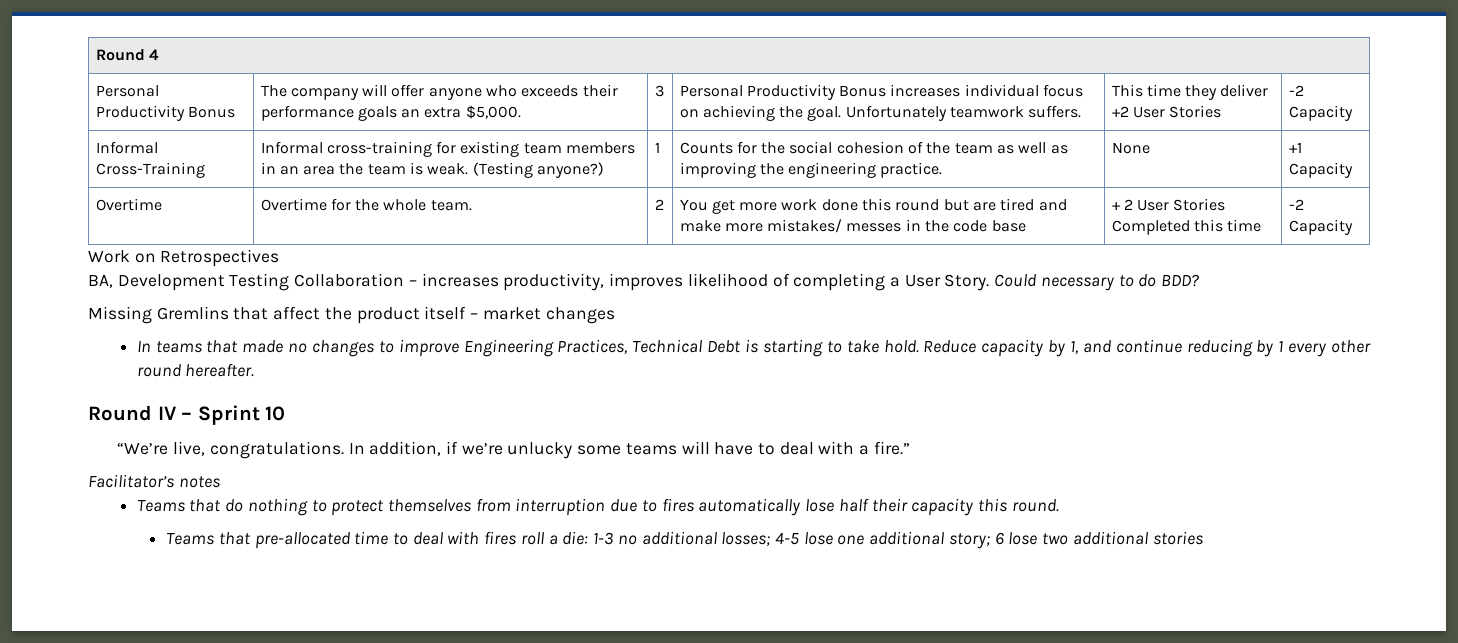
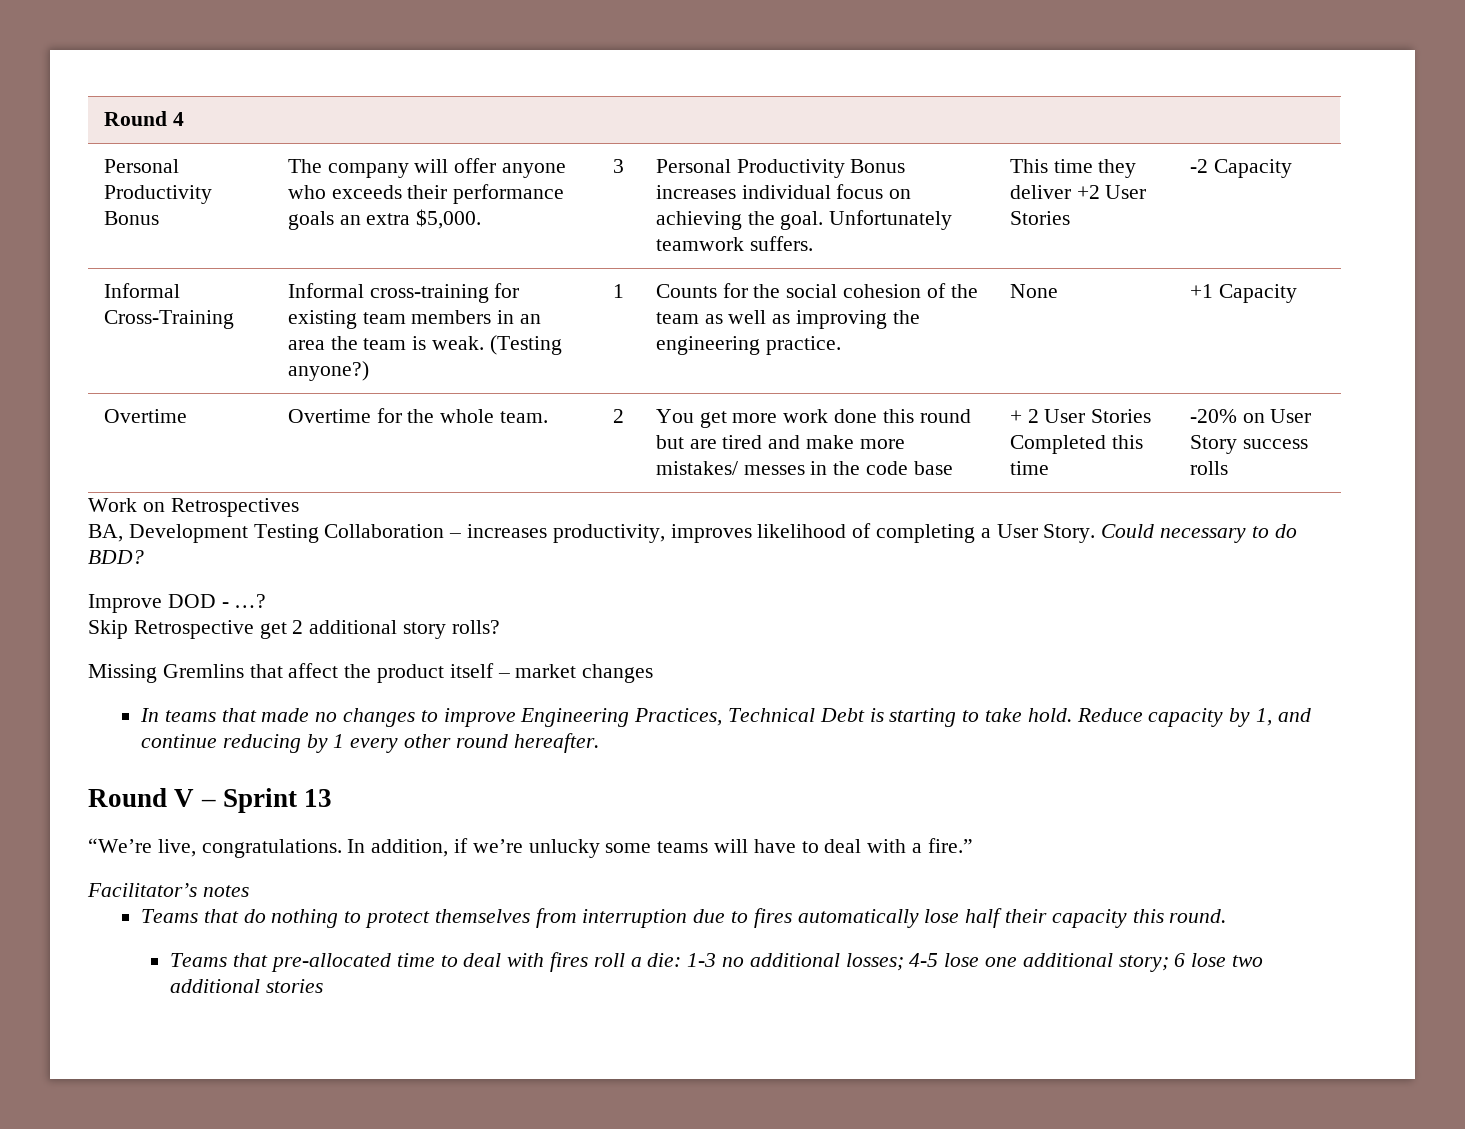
[1288,199,1304,210] [1288,219,1353,235] -2 Capacity -> [1189,409,1312,423] [1189,435,1308,454] [1189,461,1228,475] -20% on User Story success rolls
(1201, 280) none -> [88,594,267,613] [88,620,500,639] // Improve DOD - …? // Skip Retrospective get 2 additional story rolls?
[157,406,176,420] IV -> [174,789,195,807] V
[265,406,286,421] 10 -> [304,789,333,807] 13

